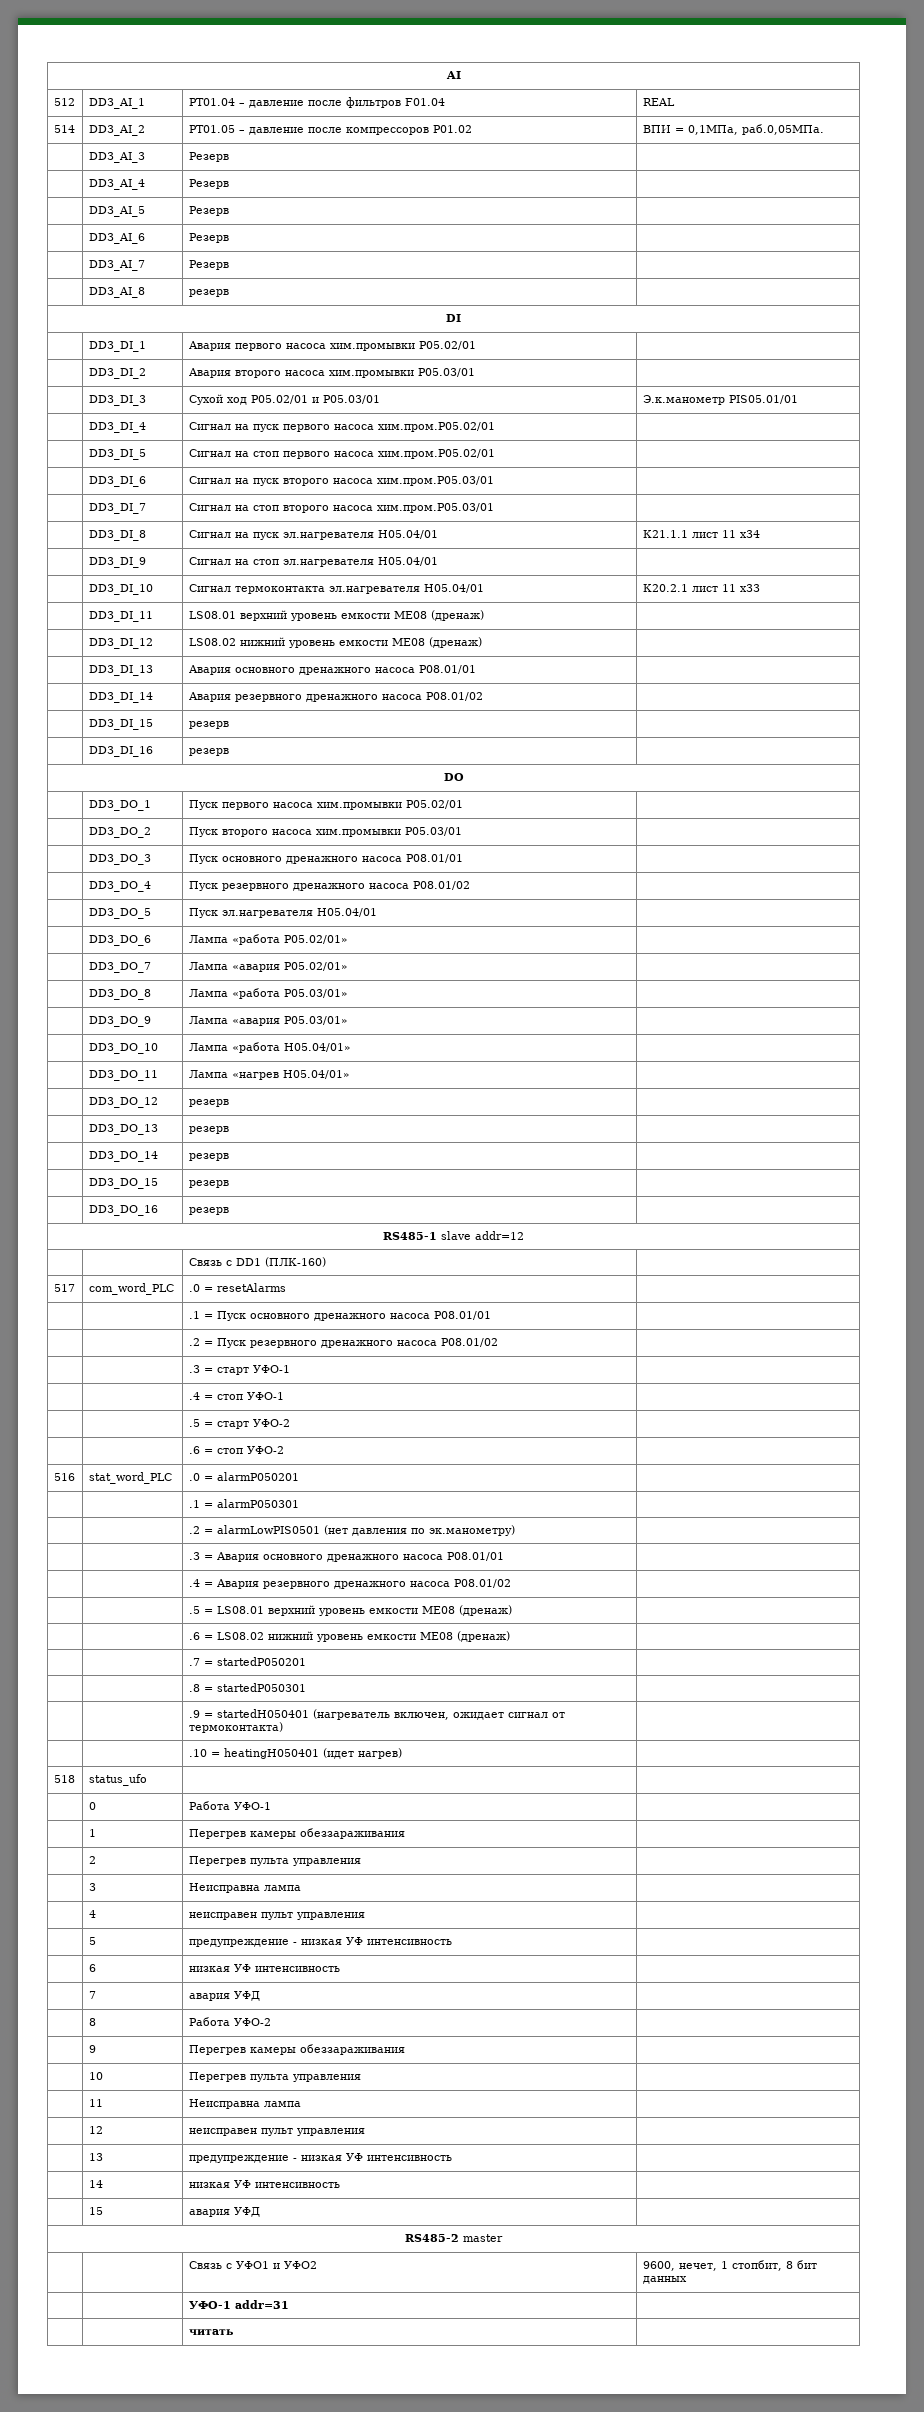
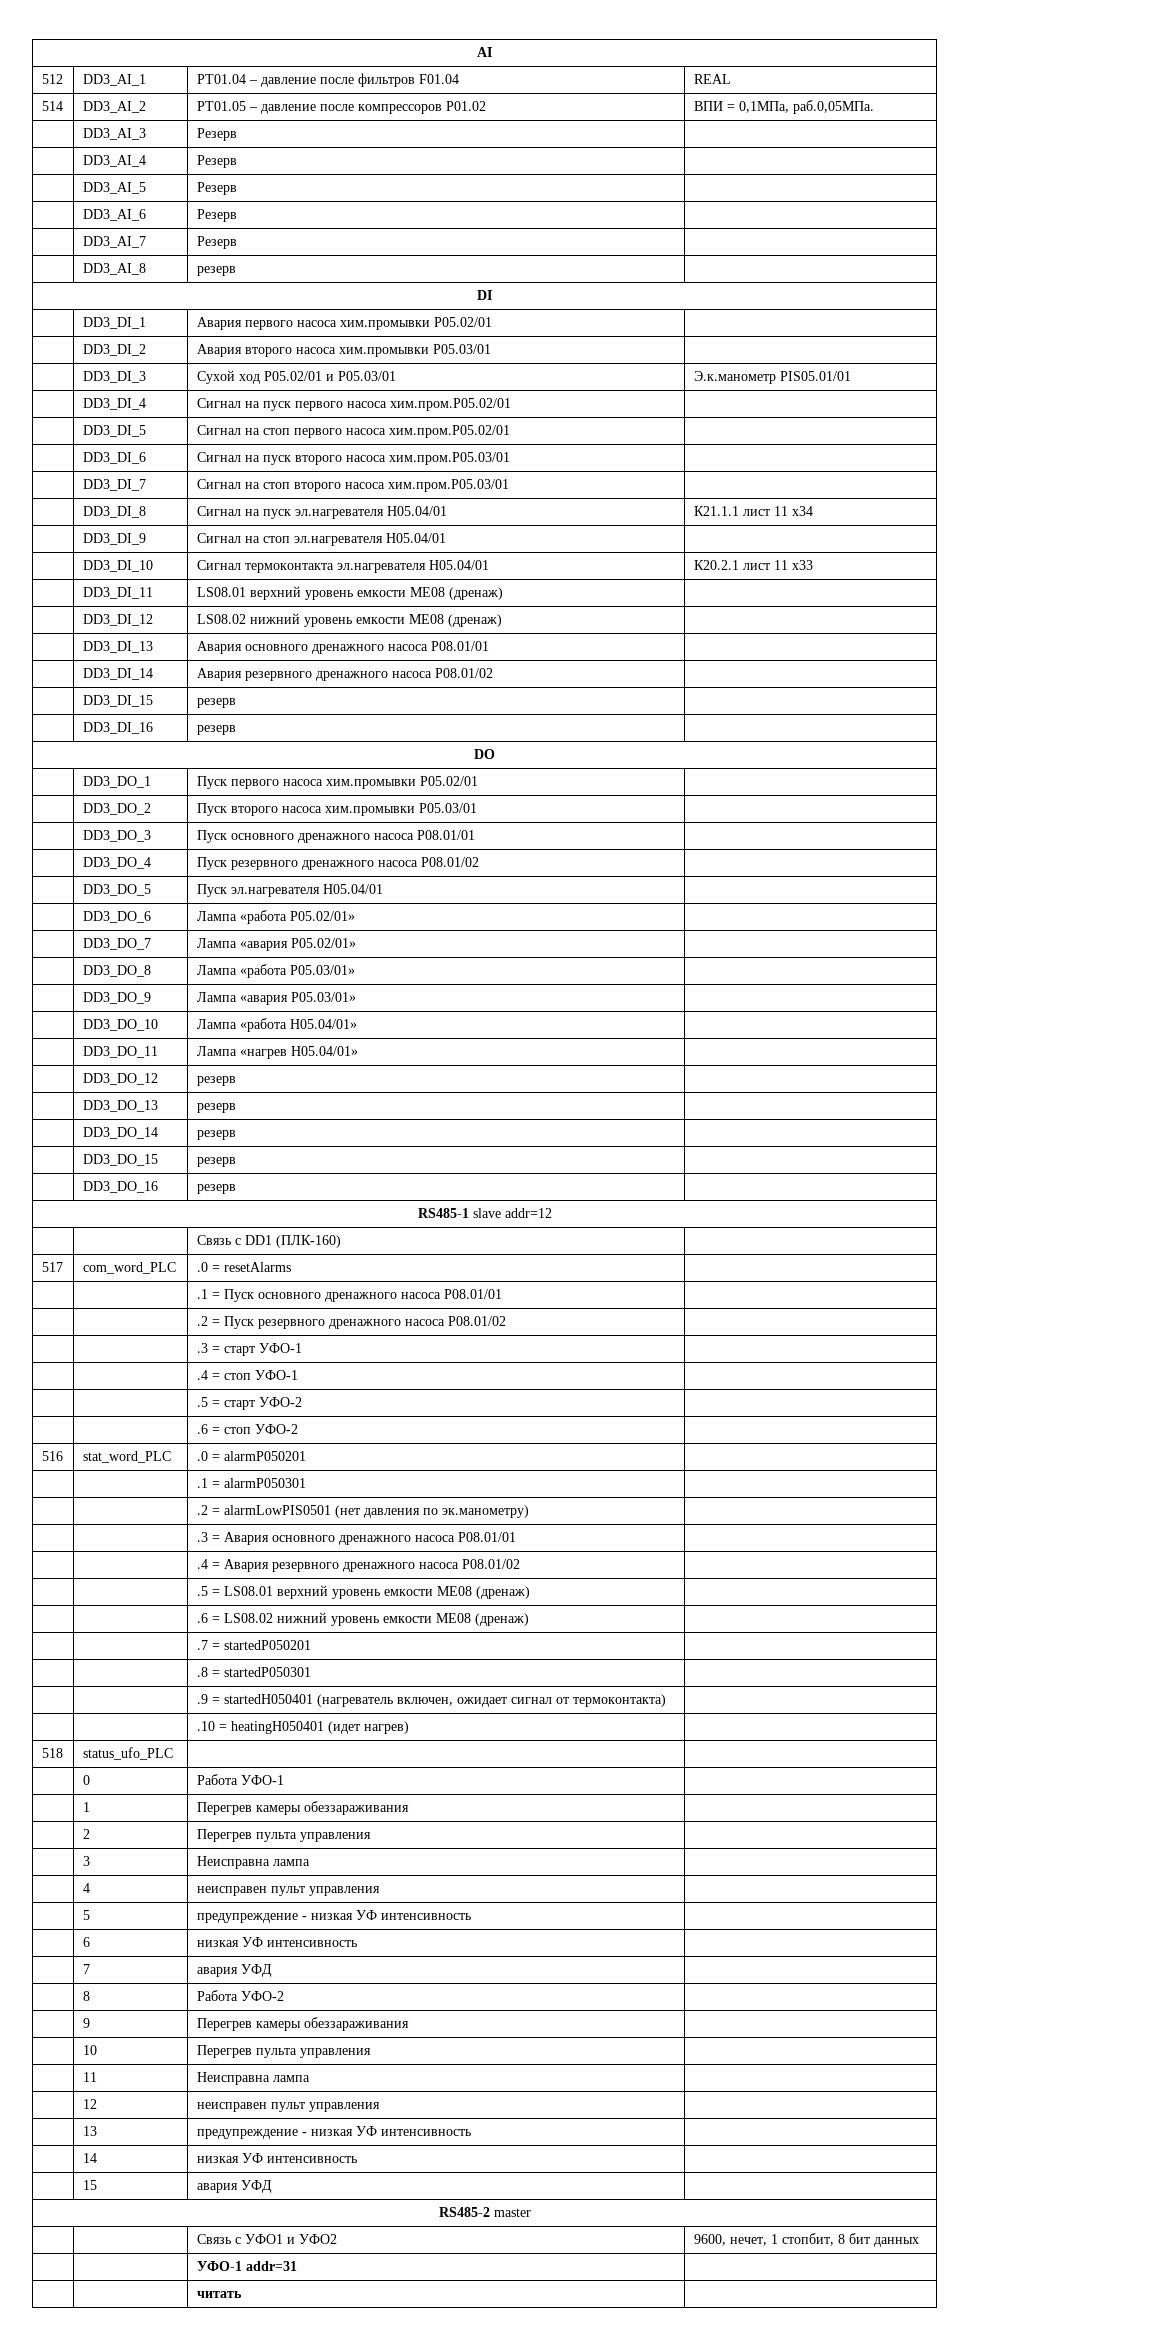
[88,1774,147,1786] status_ufo -> [82,1747,173,1760] status_ufo_PLC

